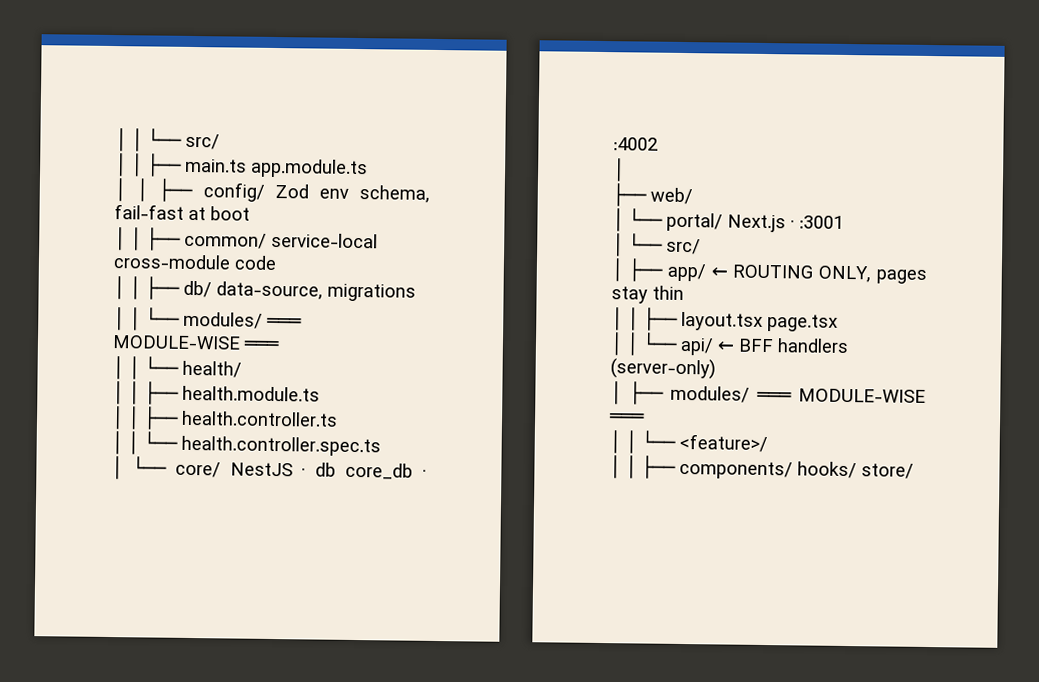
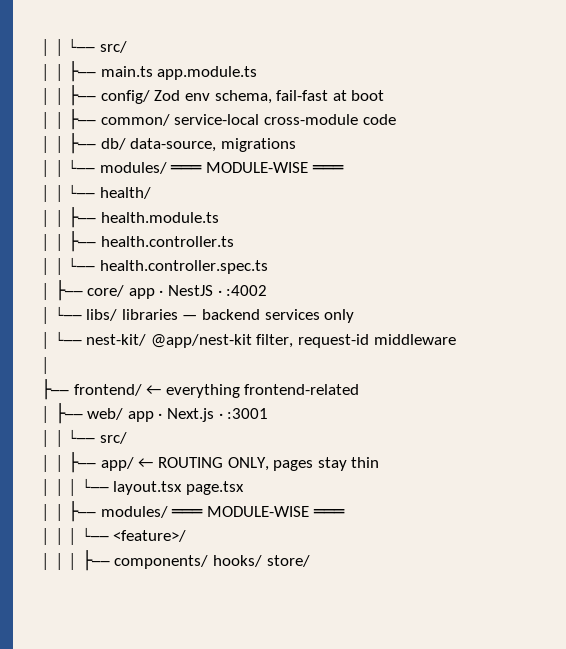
[131,456,427,480] [613,137,658,151] [612,158,625,182] [612,183,693,207] [612,208,723,232] └── core/ NestJS · db core_db · :4002 // │ // ├── web/ // │ └── portal/ -> [54,280,268,301] [41,306,355,324] [41,331,456,349] [41,357,50,374] [41,379,360,400] [41,403,163,424] ├── core/ app · NestJS · :4002 // │ └── libs/ libraries — backend services only // │ └── nest-kit/ @app/nest-kit filter, request-id middleware // │ // ├── frontend/ ← everything frontend-related // │ ├── web/ app ·
[628,233,701,255] [611,258,624,282] └── src/ // │ -> [54,429,127,447] [41,455,64,472] │ └── src/ // │ │
[643,307,678,331] ├── -> [68,478,109,496] │ └──
[642,332,849,356] [610,358,716,380] [610,381,622,405] └── api/ ← BFF handlers (server-only) // │ -> (64, 512) none
(637, 442) none -> [68,528,78,545] │
(637, 467) none -> [68,553,78,570] │

